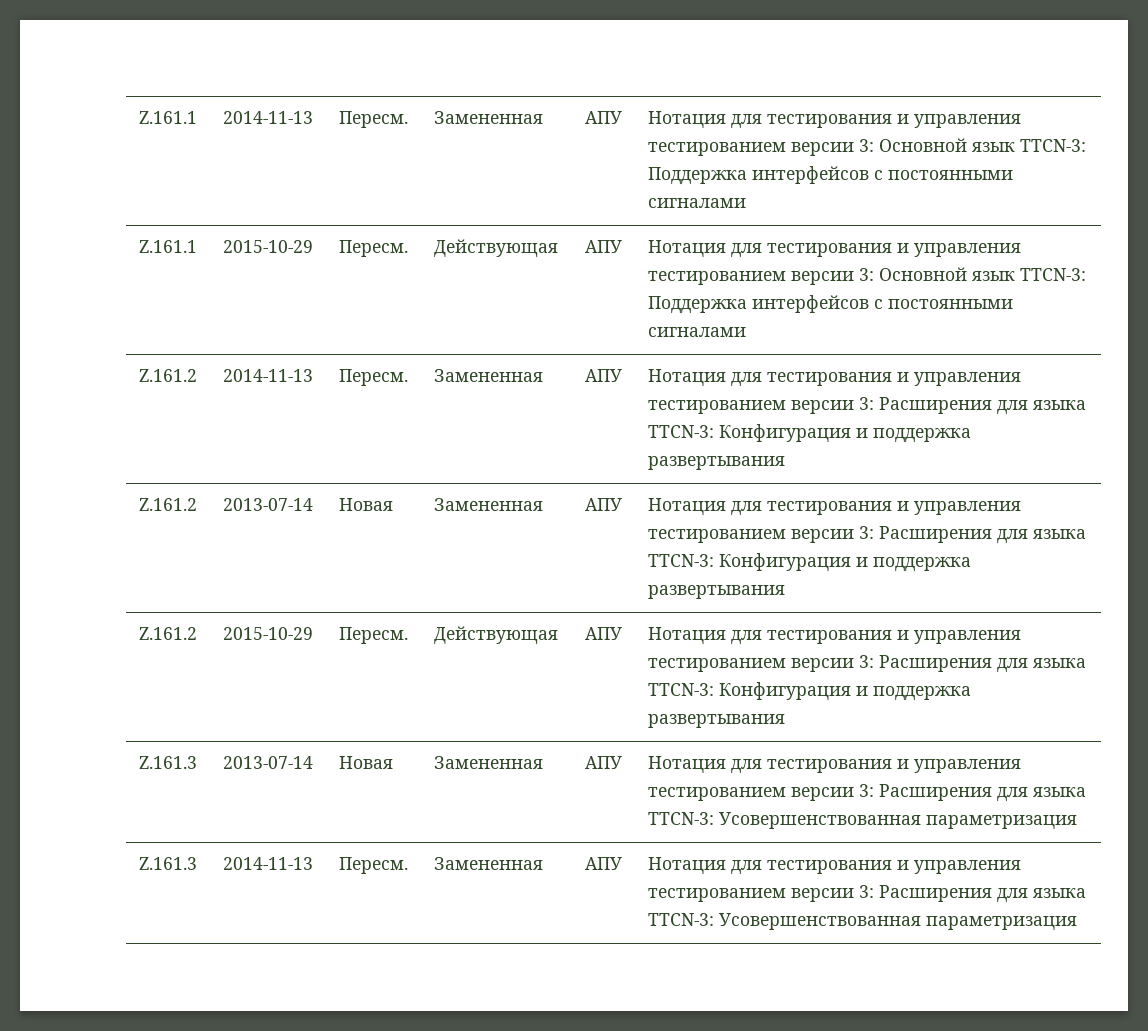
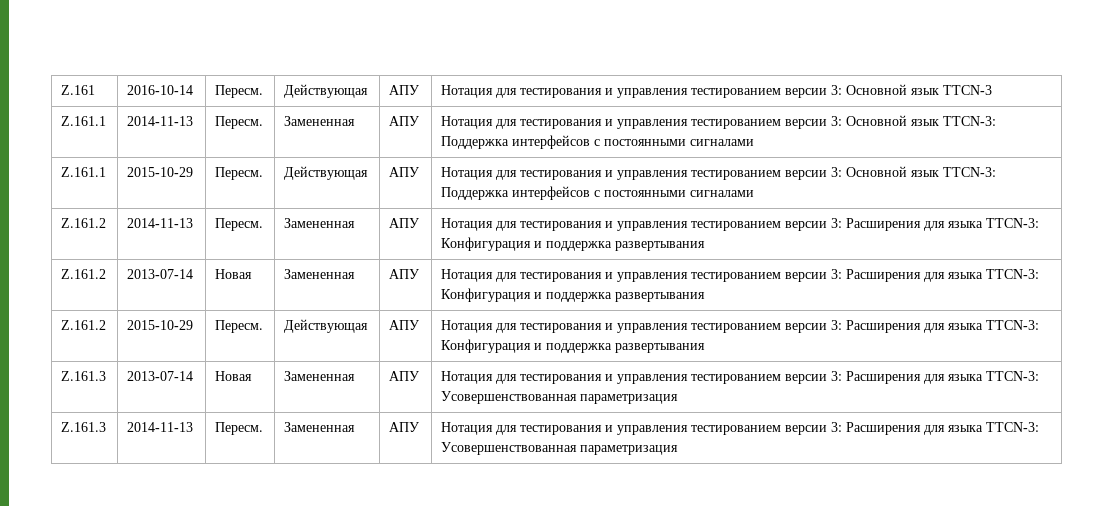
(138, 117) none -> [61,85,96,95] [127,85,194,95] [215,85,264,98] [284,84,369,98] [389,85,420,95] [441,84,993,98] Z.161 | 2016-10-14 | Пересм. | Действующая | АПУ | Нотация для тестирования и управления тестированием версии 3: Основной язык TTCN-3 //

